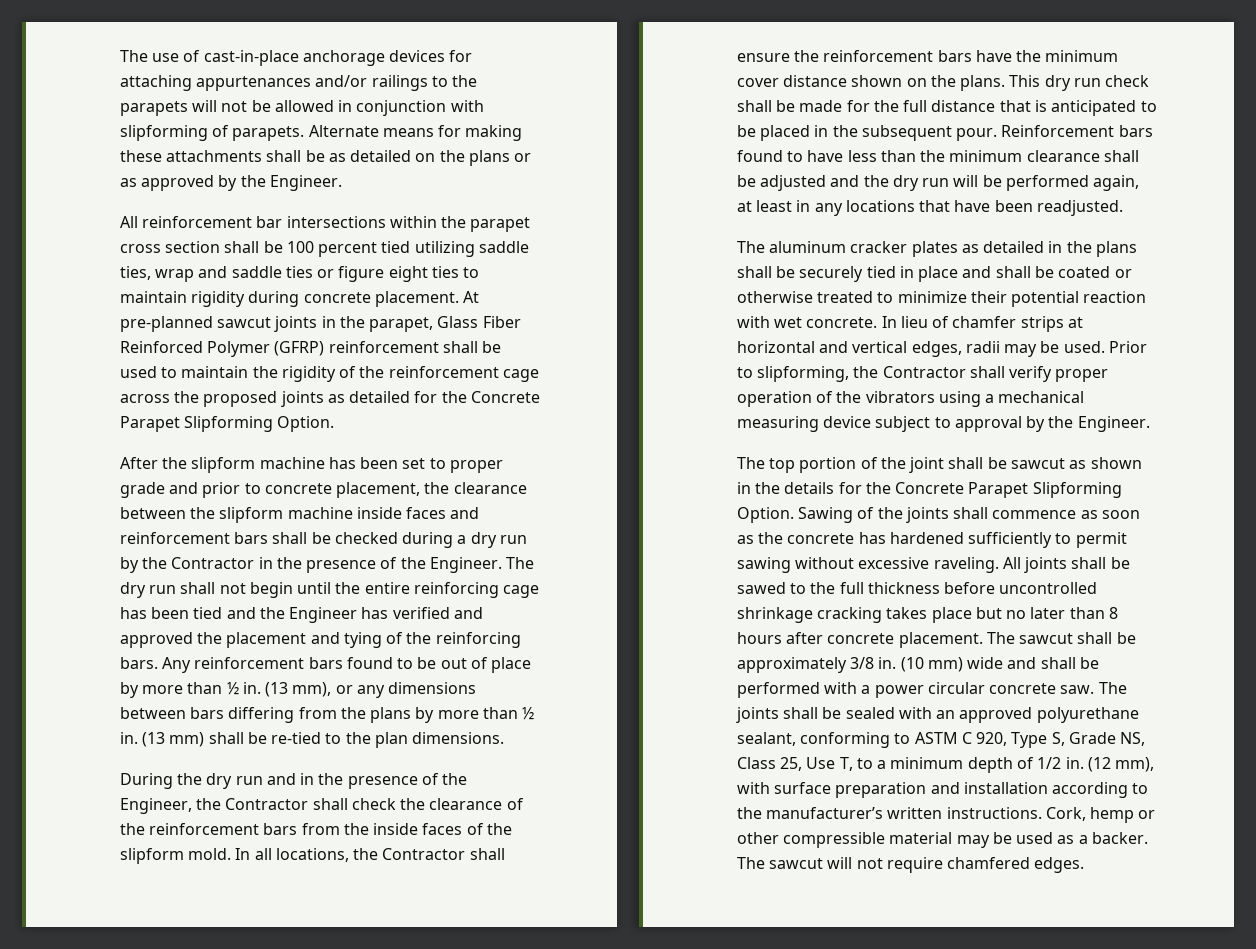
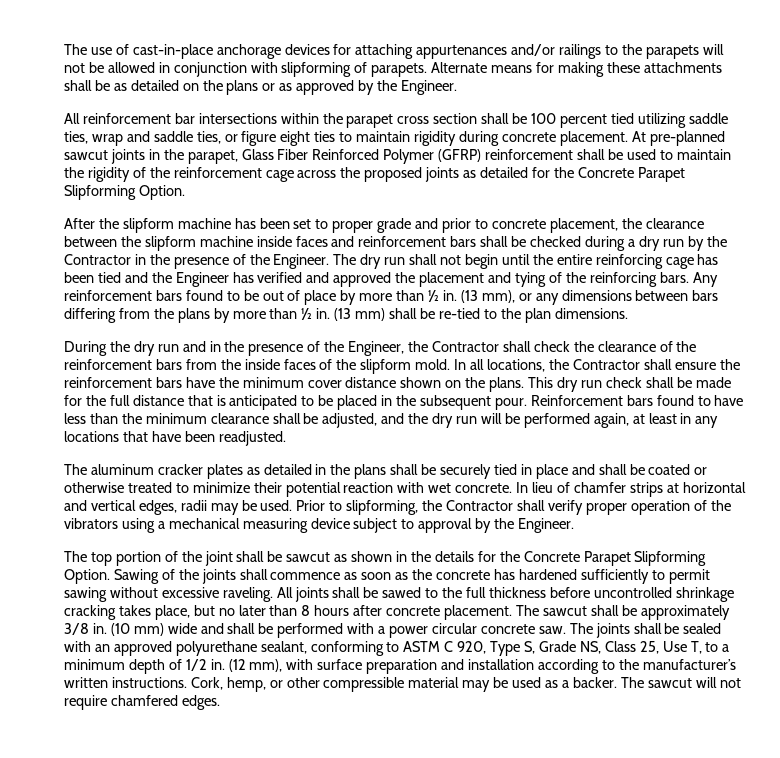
[285,266,313,278] ties -> [196,131,221,144] ties,
[759,175,826,191] adjusted -> [322,413,378,428] adjusted,
[931,607,972,623] place -> [154,605,190,620] place,
[1090,807,1135,823] hemp -> [226,677,266,692] hemp,

